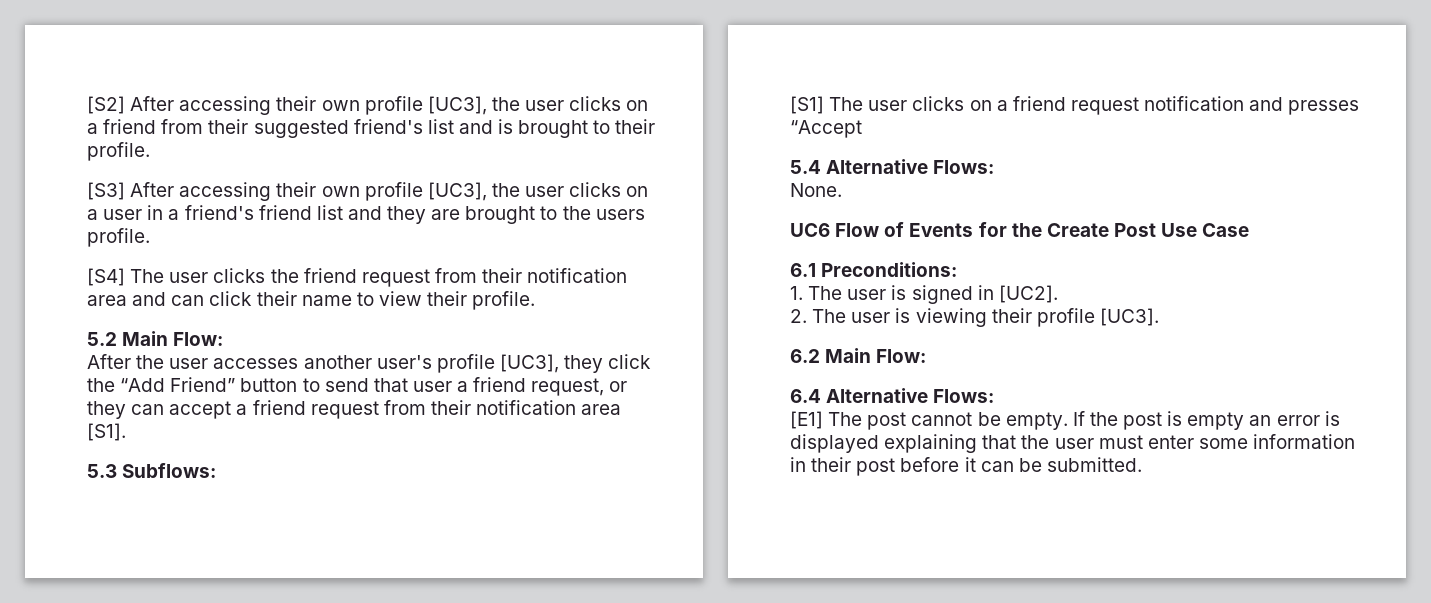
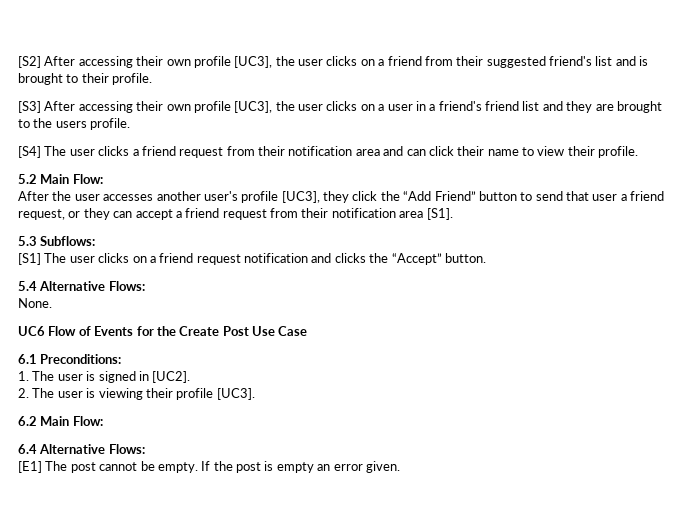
[270,269,299,283] the -> [132,149,139,156] a
[1288,100,1360,115] [790,120,862,138] presses “Accept -> [334,253,486,265] clicks the “Accept” button.
[1324,411,1340,426] [790,434,1356,453] [790,457,1142,476] is displayed explaining that the user must enter some information in their post before it can be submitted. -> [365,461,400,473] given.

